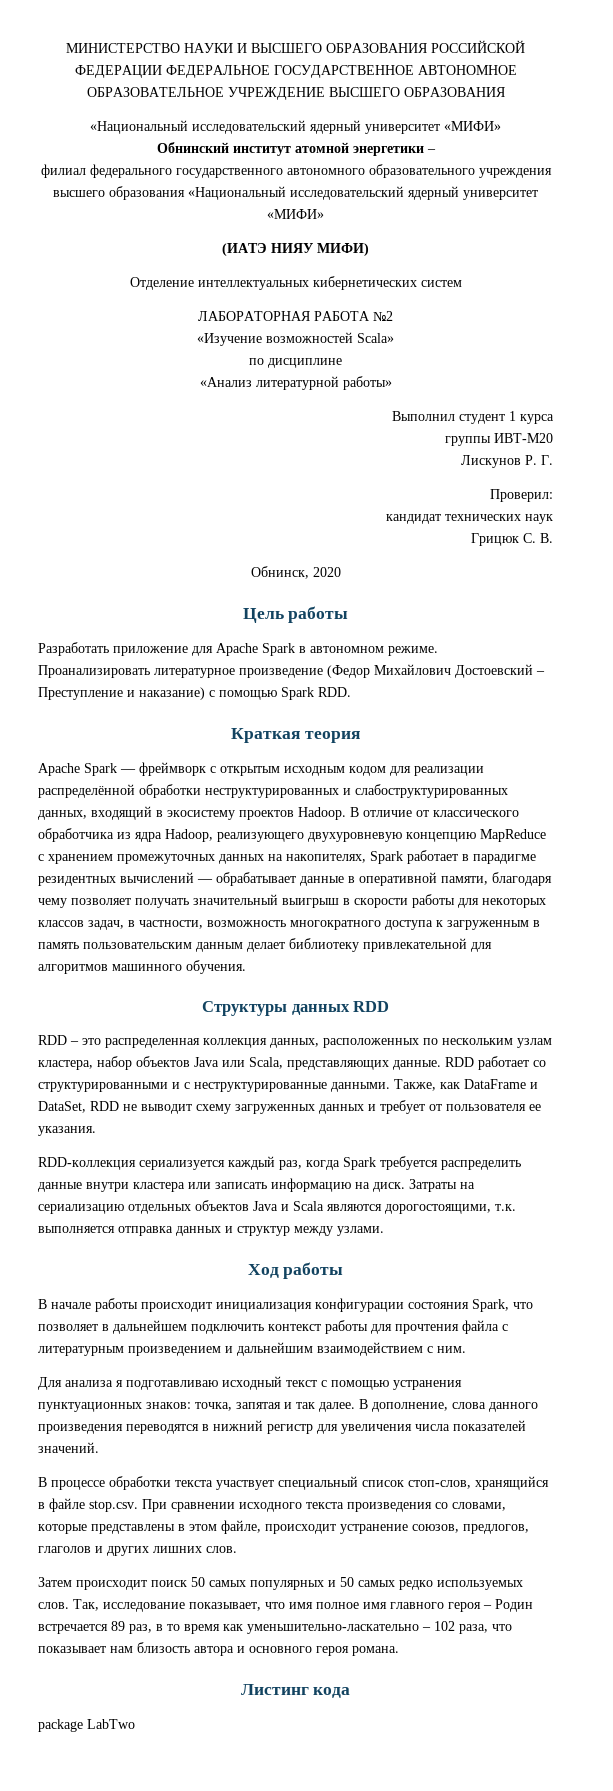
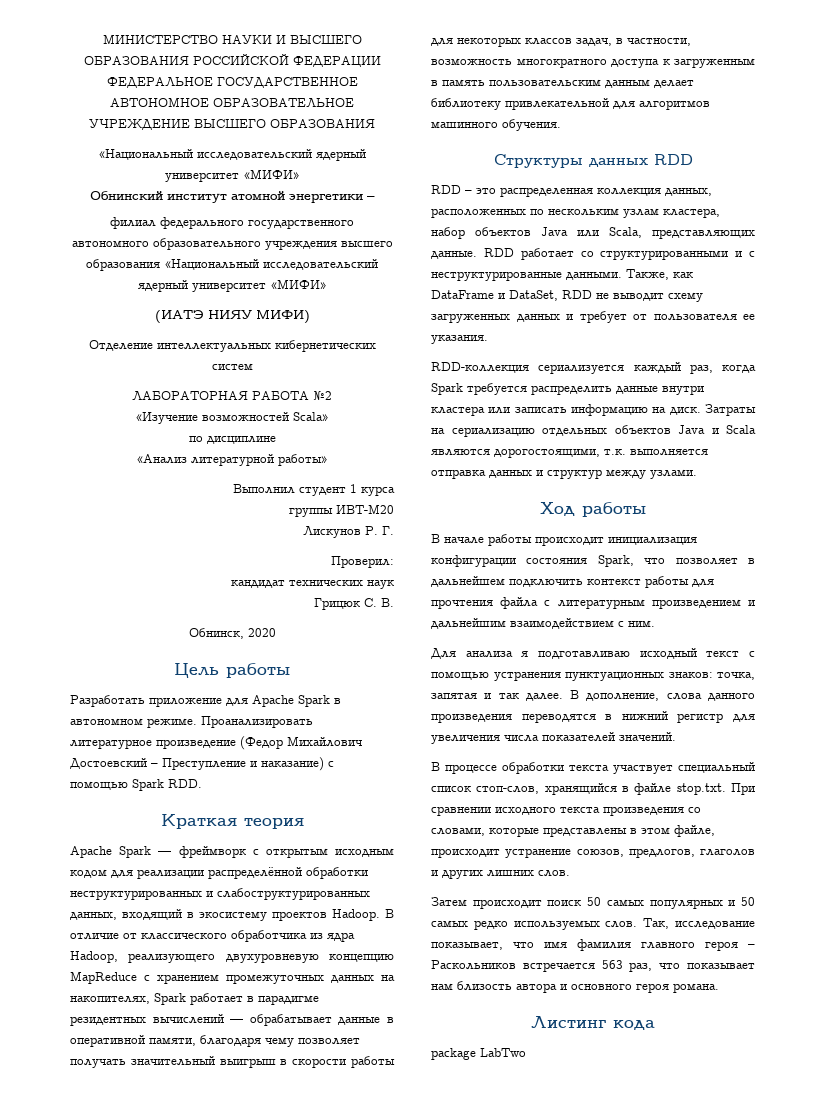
[89,1500,138,1512] stop.csv. -> [676,783,726,795] stop.txt.
[316,1602,387,1609] полное имя -> [577,939,631,951] фамилия
[495,1599,533,1612] [38,1621,488,1634] Родин встречается 89 раз, в то время как уменьшительно-ласкательно – 102 раза, -> [431,960,653,972] Раскольников встречается 563 раз,

